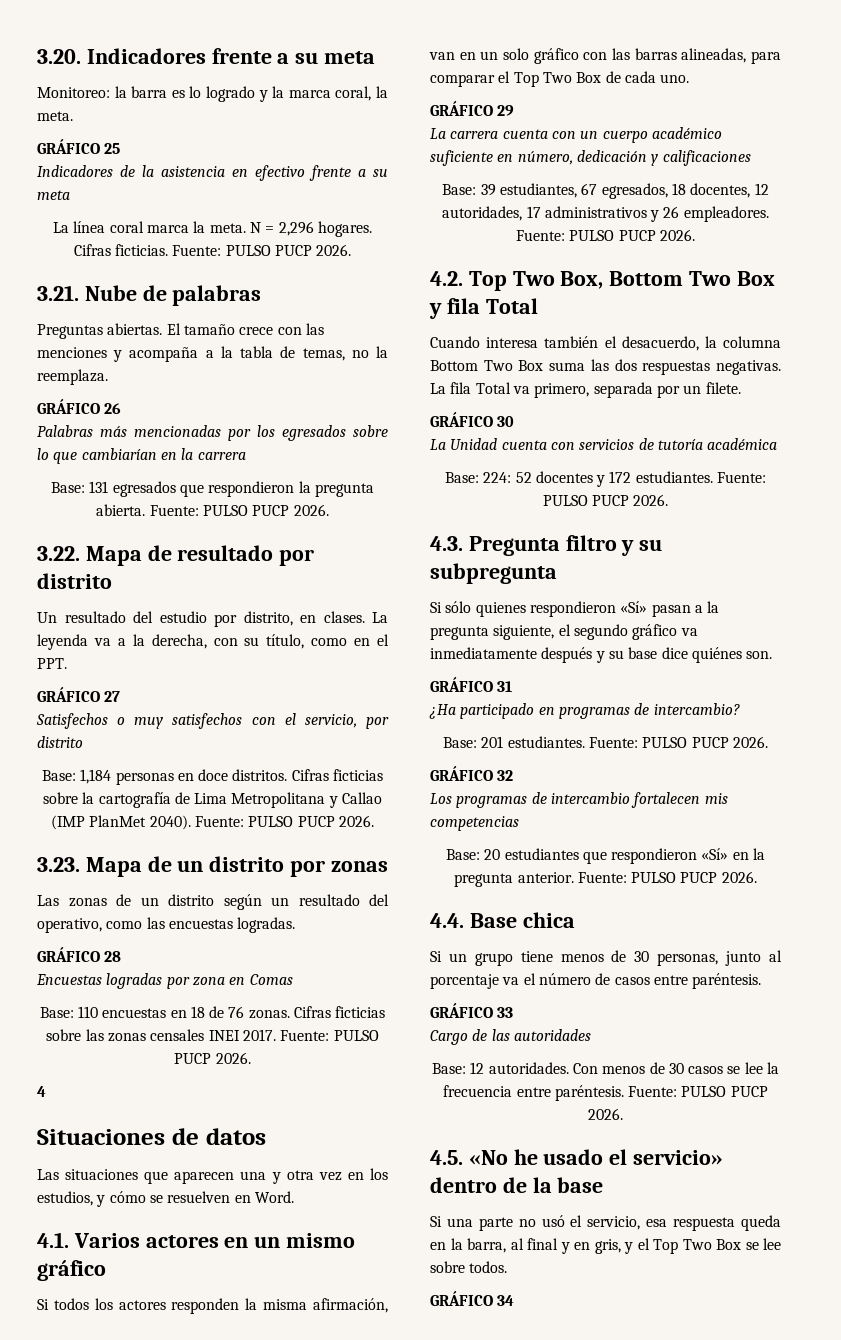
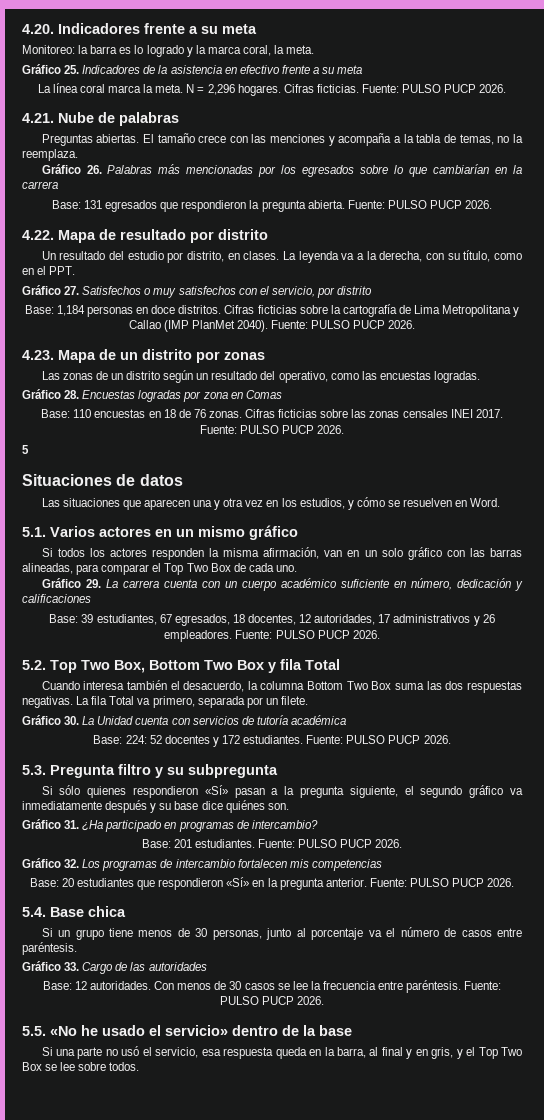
[37,49,81,64] 3.20. -> [22,24,54,34] 4.20.
[37,139,121,154] GRÁFICO 25 // -> [22,64,80,74] Gráfico 25.
[37,285,79,301] 3.21. -> [22,113,54,123] 4.21.
[37,399,122,414] GRÁFICO 26 // -> [41,164,102,174] Gráfico 26.
[37,546,80,561] 3.22. -> [22,230,54,240] 4.22.
[37,687,121,702] GRÁFICO 27 // -> [22,285,80,295] Gráfico 27.
[37,857,80,872] 3.23. -> [22,350,54,360] 4.23.
[37,947,122,962] GRÁFICO 28 // -> [22,389,80,399] Gráfico 28.
[37,1086,46,1097] 4 -> [22,445,29,454] 5
[37,1232,69,1248] 4.1. -> [22,527,46,537] 5.1.
[430,101,515,116] GRÁFICO 29 // -> [41,578,101,588] Gráfico 29.
[430,271,463,286] 4.2. -> [22,660,46,670] 5.2.
[430,412,515,427] GRÁFICO 30 // -> [22,715,80,725] Gráfico 30.
[430,536,463,551] 4.3. -> [22,765,46,775] 5.3.
[430,677,513,692] GRÁFICO 31 // -> [22,819,80,829] Gráfico 31.
[430,766,514,781] GRÁFICO 32 // -> [22,858,80,868] Gráfico 32.
[430,913,464,928] 4.4. -> [22,907,46,917] 5.4.
[430,1003,514,1018] GRÁFICO 33 // -> [22,961,80,971] Gráfico 33.
[430,1150,463,1165] 4.5. -> [22,1026,46,1036] 5.5.
[430,1291,515,1306] // GRÁFICO 34 -> (140, 1066) none

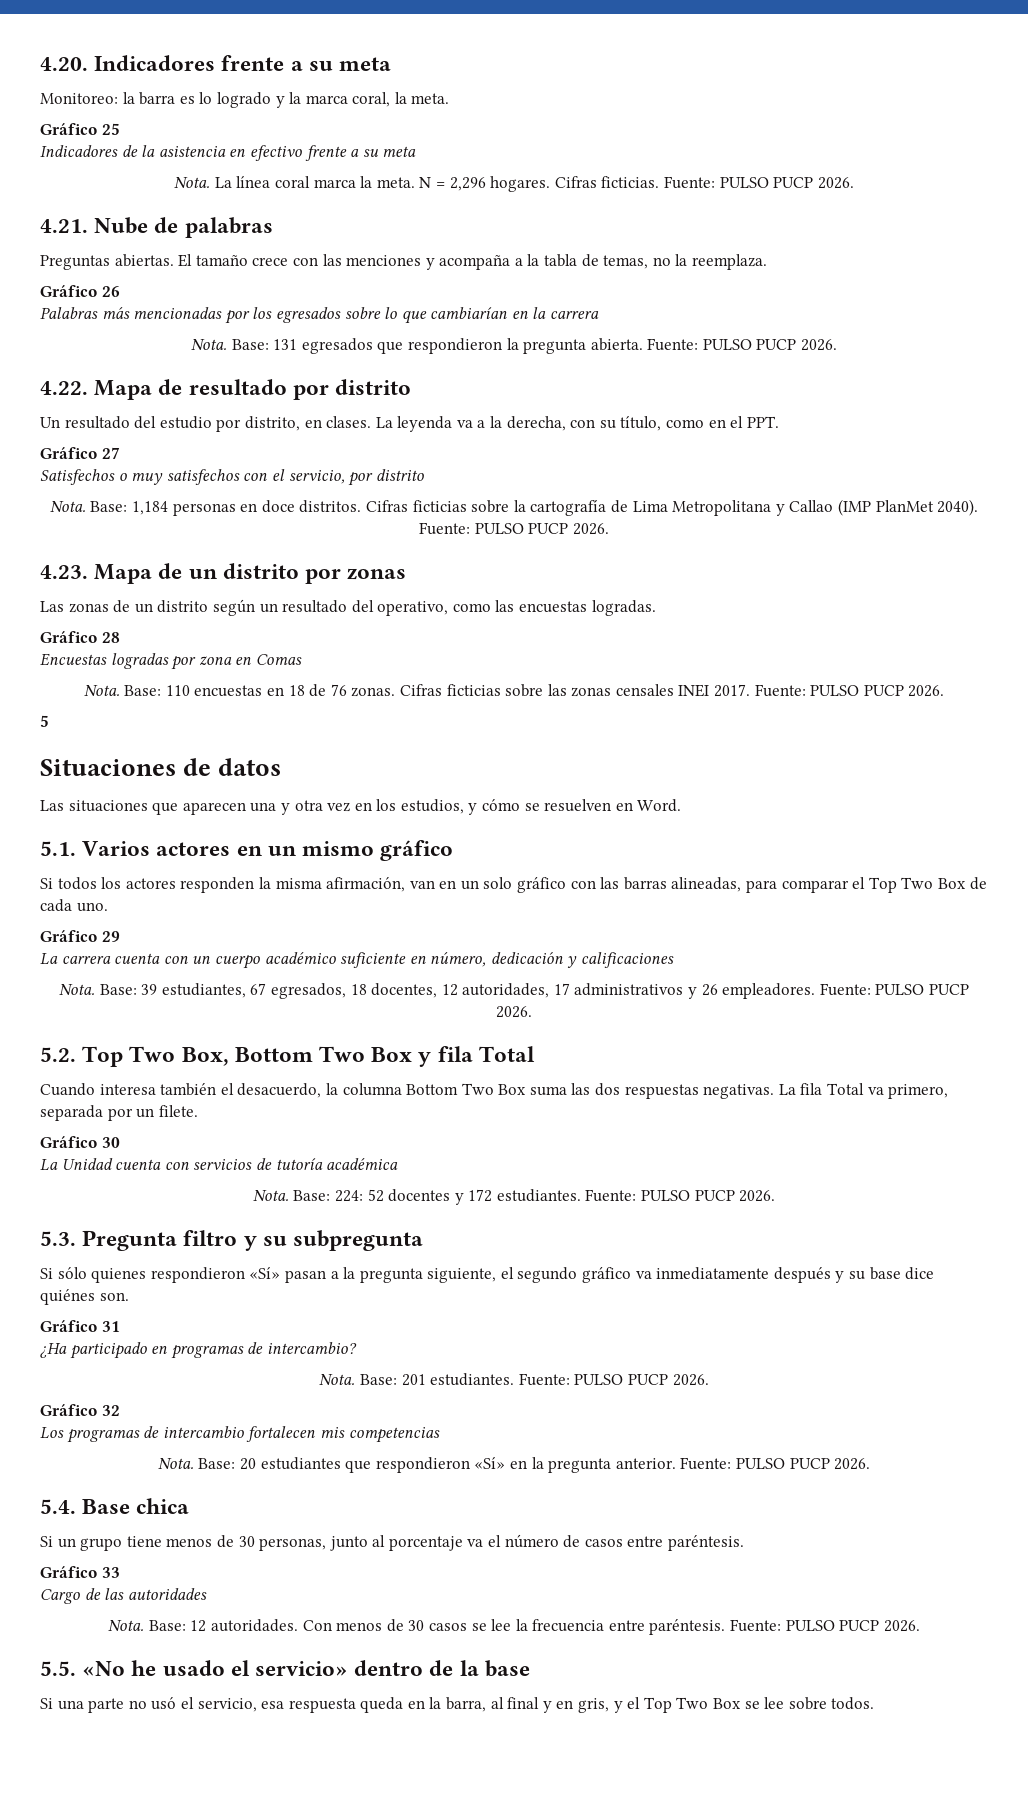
[64,65,80,74] 25. -> [101,123,120,135] 25 //
(363, 69) none -> [174,177,211,188] Nota.
[86,165,102,174] 26. -> [101,286,120,297] 26 //
(58, 185) none -> [190,339,227,350] Nota.
[64,286,80,295] 27. -> [101,447,120,459] 27 //
(373, 290) none -> [49,501,86,512] Nota.
[64,390,80,399] 28. -> [101,632,120,643] 28 //
(282, 394) none -> [83,685,120,696] Nota.
[85,579,101,588] 29. -> [101,931,120,942] 29 //
(91, 598) none -> [58,984,95,995] Nota.
[64,716,80,725] 30. -> [101,1137,120,1148] 30 //
(346, 720) none -> [252,1190,289,1201] Nota.
[64,820,80,829] 31. -> [101,1321,120,1332] 31 //
(318, 824) none -> [319,1374,356,1385] Nota.
[64,859,80,868] 32. -> [101,1405,120,1416] 32 //
(382, 865) none -> [157,1458,194,1469] Nota.
[64,962,80,971] 33. -> [101,1567,120,1578] 33 //
(207, 966) none -> [108,1620,145,1631] Nota.

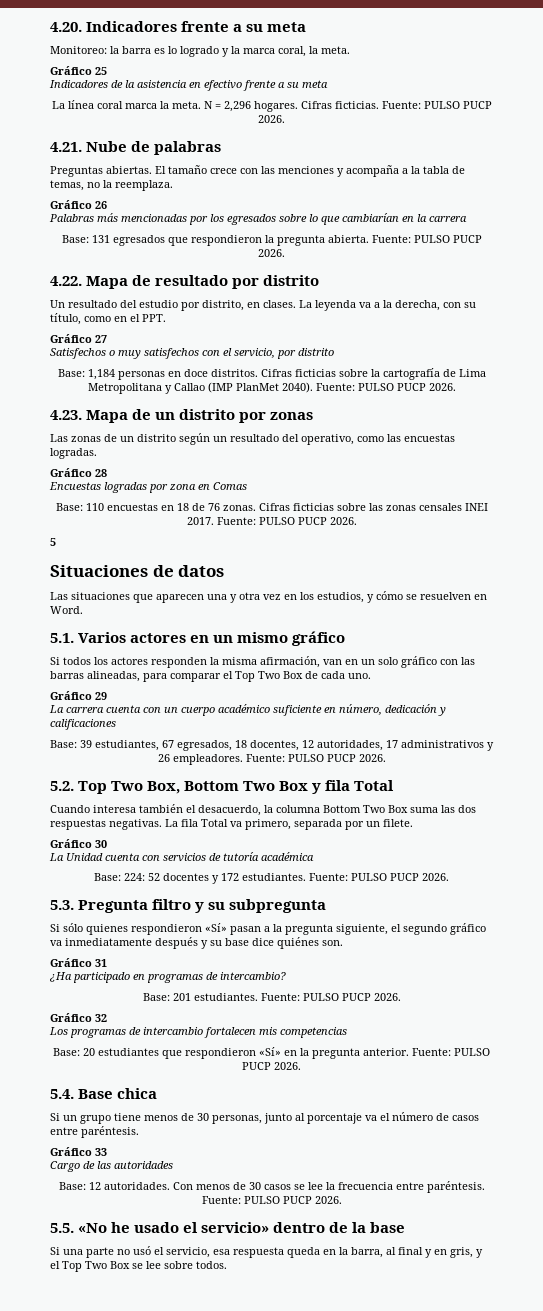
[174,177,211,188] Nota. -> (328, 84) none
[190,339,227,350] Nota. -> (467, 219) none
[49,501,86,512] Nota. -> (334, 352) none
[83,685,120,696] Nota. -> (247, 486) none
[58,984,95,995] Nota. -> (116, 724) none
[252,1190,289,1201] Nota. -> (314, 856) none
[319,1374,356,1385] Nota. -> (286, 976) none
[157,1458,194,1469] Nota. -> (347, 1032) none
[108,1620,145,1631] Nota. -> (173, 1165) none

